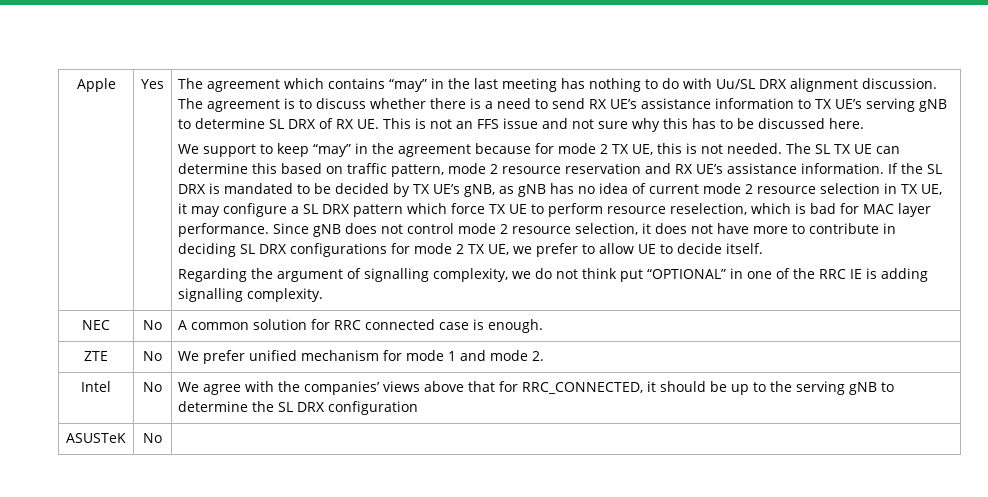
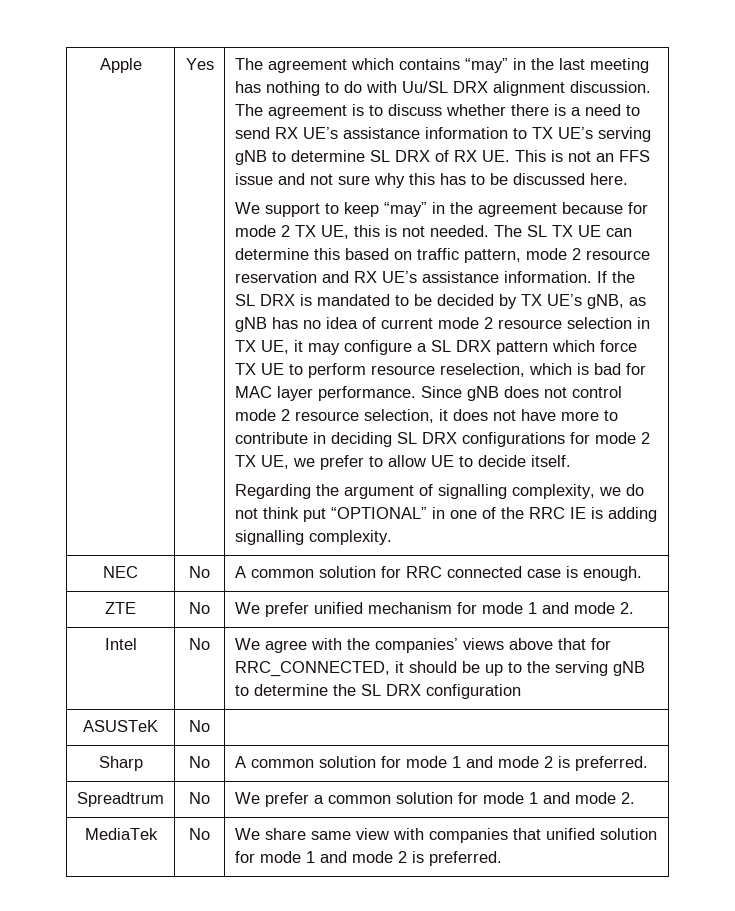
(162, 438) none -> [98,756,143,771] [189,756,210,768] [234,756,648,771] [77,792,164,807] [189,792,210,804] [234,792,635,807] [84,828,158,840] [189,828,210,840] [234,828,657,843] [234,851,502,866] // Sharp | No | A common solution for mode 1 and mode 2 is preferred. // Spreadtrum | No | We prefer a common solution for mode 1 and mode 2. // MediaTek | No | We share same view with companies that unified solution for mode 1 and mode 2 is preferred.

